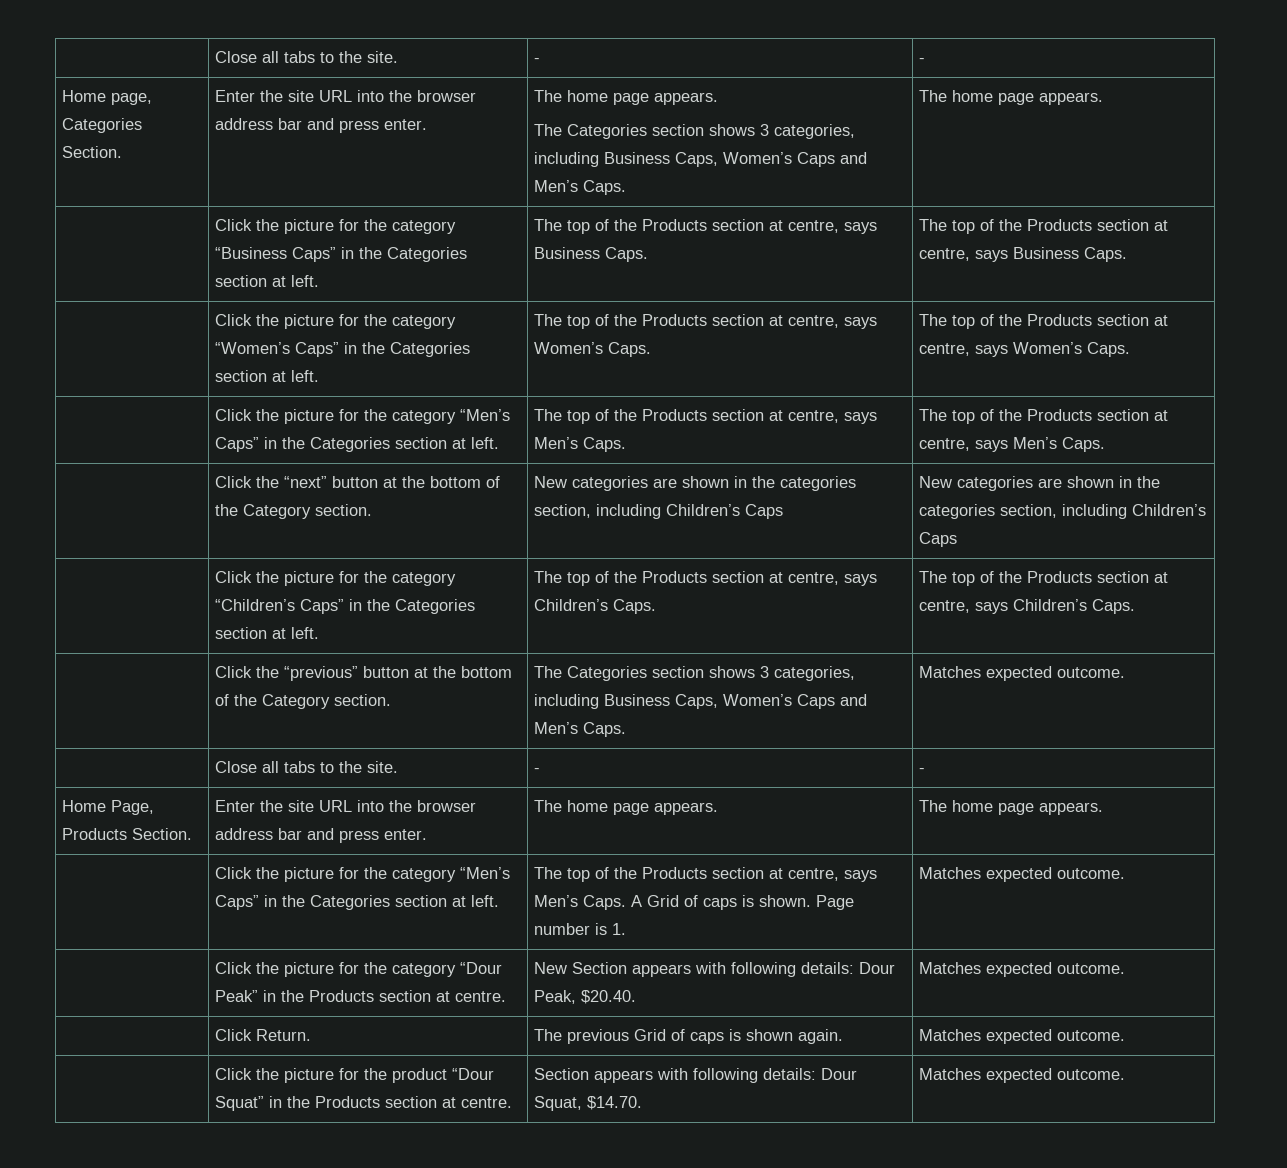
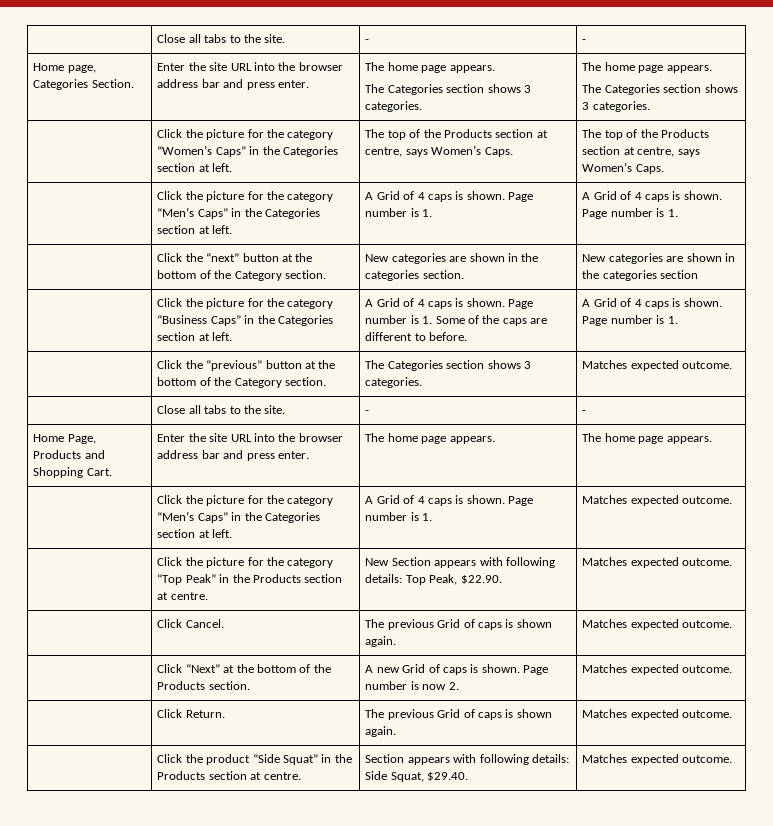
[774,124,856,139] [534,152,868,167] [534,180,627,195] [919,90,1104,105] [215,219,457,234] [215,247,468,262] [215,275,320,287] [534,219,878,234] [534,247,649,262] [919,219,1169,234] [919,247,1128,262] categories, including Business Caps, Women’s Caps and Men’s Caps. | The home page appears. // | Click the picture for the category “Business Caps” in the Categories section at left. | The top of the Products section at centre, says Business Caps. | The top of the Products section at centre, says Business Caps. -> [365,101,423,112] [582,62,712,73] [582,84,738,95] [582,101,650,112] categories. | The home page appears. // The Categories section shows 3 categories.
[534,409,878,424] [534,437,627,452] [919,409,1169,424] [919,437,1106,452] The top of the Products section at centre, says Men’s Caps. | The top of the Products section at centre, says Men’s Caps. -> [365,191,534,202] [365,208,433,217] [582,191,722,202] [582,208,678,219] A Grid of 4 caps is shown. Page number is 1. | A Grid of 4 caps is shown. Page number is 1.
[534,504,784,519] [919,476,1161,491] [919,504,1207,519] [919,532,958,547] [215,571,457,586] [215,599,476,614] [215,627,320,639] [534,571,878,586] [534,599,657,614] [919,571,1169,586] [919,599,1136,614] section, including Children’s Caps | New categories are shown in the categories section, including Children’s Caps // | Click the picture for the category “Children’s Caps” in the Categories section at left. | The top of the Products section at centre, says Children’s Caps. | The top of the Products section at centre, says Children’s Caps. -> [422,270,464,279] [582,253,735,264] [582,270,699,281] [157,298,334,309] [157,315,333,326] [157,332,233,341] [365,298,534,309] [365,315,548,326] [365,332,468,341] [582,298,722,309] [582,315,678,326] section. | New categories are shown in the categories section // | Click the picture for the category “Business Caps” in the Categories section at left. | A Grid of 4 caps is shown. Page number is 1. Some of the caps are different to before. | A Grid of 4 caps is shown. Page number is 1.
[774,666,856,681] [534,694,868,709] [534,722,627,737] categories, including Business Caps, Women’s Caps and Men’s Caps. -> [365,377,423,388] categories.
[132,828,193,840] Section. -> [84,450,105,459] [33,467,112,478] and Shopping Cart.
[534,867,878,882] [534,895,699,910] The top of the Products section at centre, says Men’s Caps. A Grid of -> [365,495,425,504] A Grid of 4
[460,962,503,974] “Dour -> [157,574,183,585] “Top
[859,962,896,974] [534,990,637,1004] Dour Peak, $20.40. -> [405,574,502,585] [582,557,733,568] [157,619,224,628] [365,619,552,630] [365,636,397,647] [582,619,733,630] [157,664,331,673] [157,681,250,690] [365,664,549,675] [365,681,459,690] Top Peak, $22.90. | Matches expected outcome. // | Click Cancel. | The previous Grid of caps is shown again. | Matches expected outcome. // | Click “Next” at the bottom of the Products section. | A new Grid of caps is shown. Page number is now 2.
[284,1068,495,1083] picture for the product “Dour -> [206,754,280,765] product “Side
[821,1068,858,1080] [534,1096,643,1111] Dour Squat, $14.70. -> [365,771,469,782] Side Squat, $29.40.

